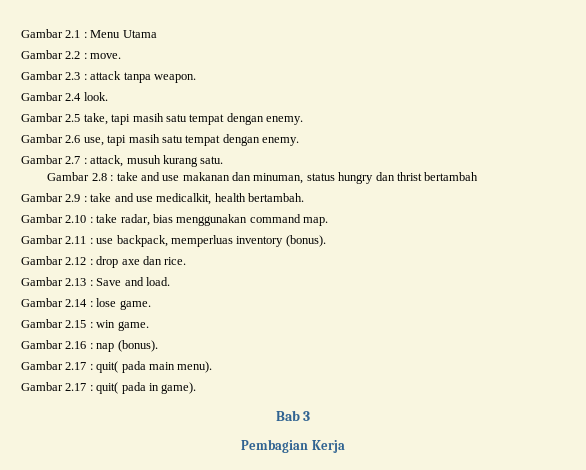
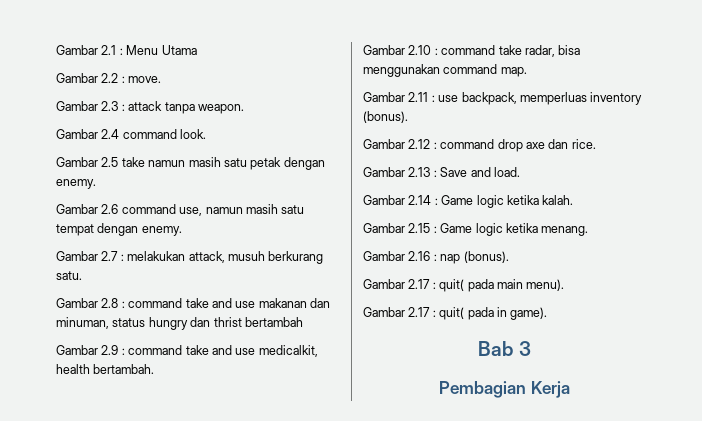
(82, 97) none -> [122,129,177,139] command
[83,113,225,125] take, tapi masih satu tempat -> [121,157,282,170] take namun masih satu petak
[83,135,127,146] use, tapi -> [121,204,243,216] command use, namun
(87, 161) none -> [127,251,186,261] melakukan
[162,155,198,167] kurang -> [268,251,324,264] berkurang
(114, 178) none -> [128,298,183,308] command
(87, 199) none -> [128,345,183,355] command
(93, 220) none -> [441,45,496,55] command
[152,214,173,223] bias -> [558,45,581,55] bisa
(93, 262) none -> [440,139,495,149] command
[96,298,151,310] lose game. -> [441,195,574,208] Game logic ketika kalah.
[96,320,149,331] win game. -> [440,223,589,236] Game logic ketika menang.

